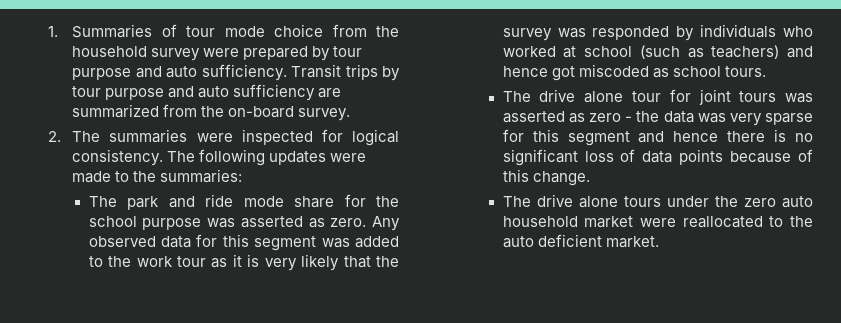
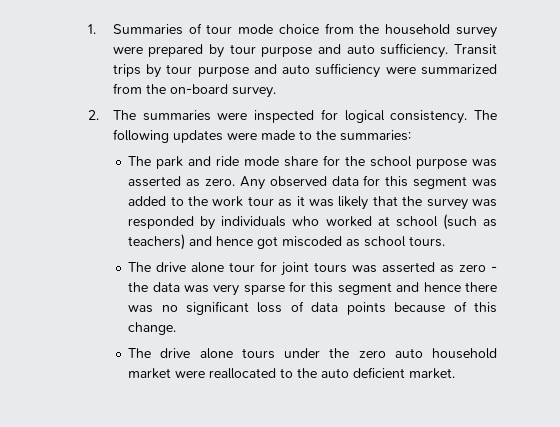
[318,88,342,98] are -> [385,66,416,74] were
[247,254,297,271] is very -> [308,199,334,207] was
[774,129,787,142] is -> [128,305,154,313] was

